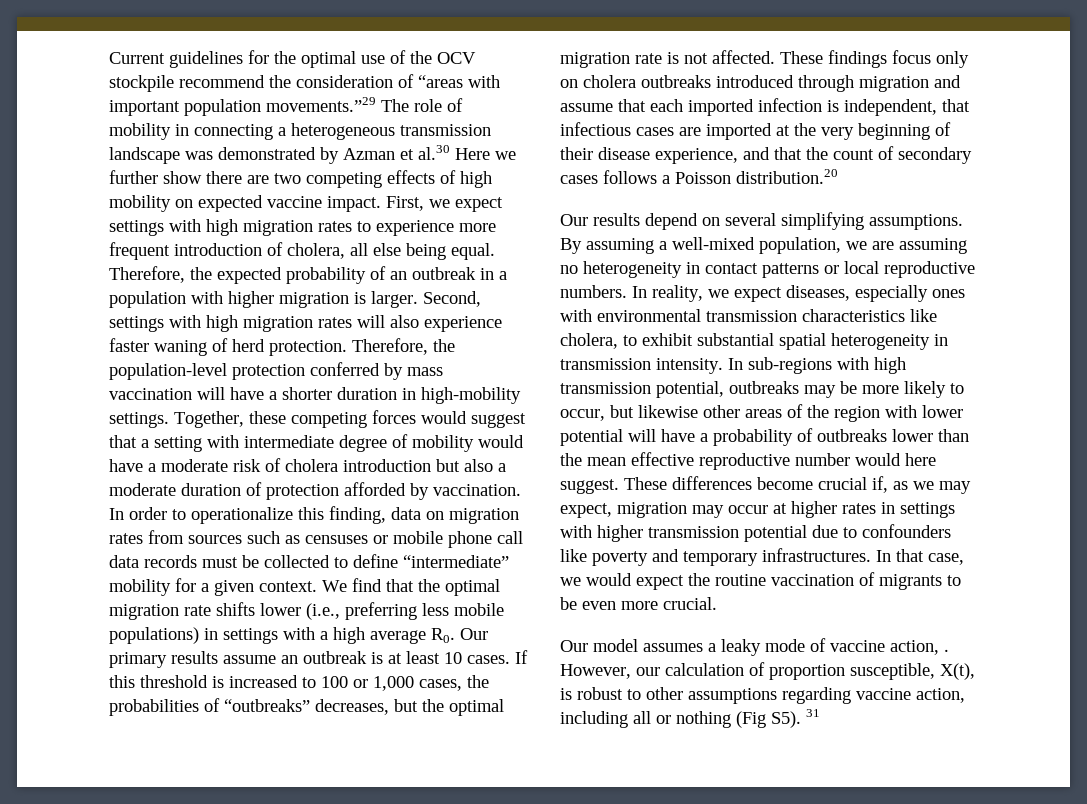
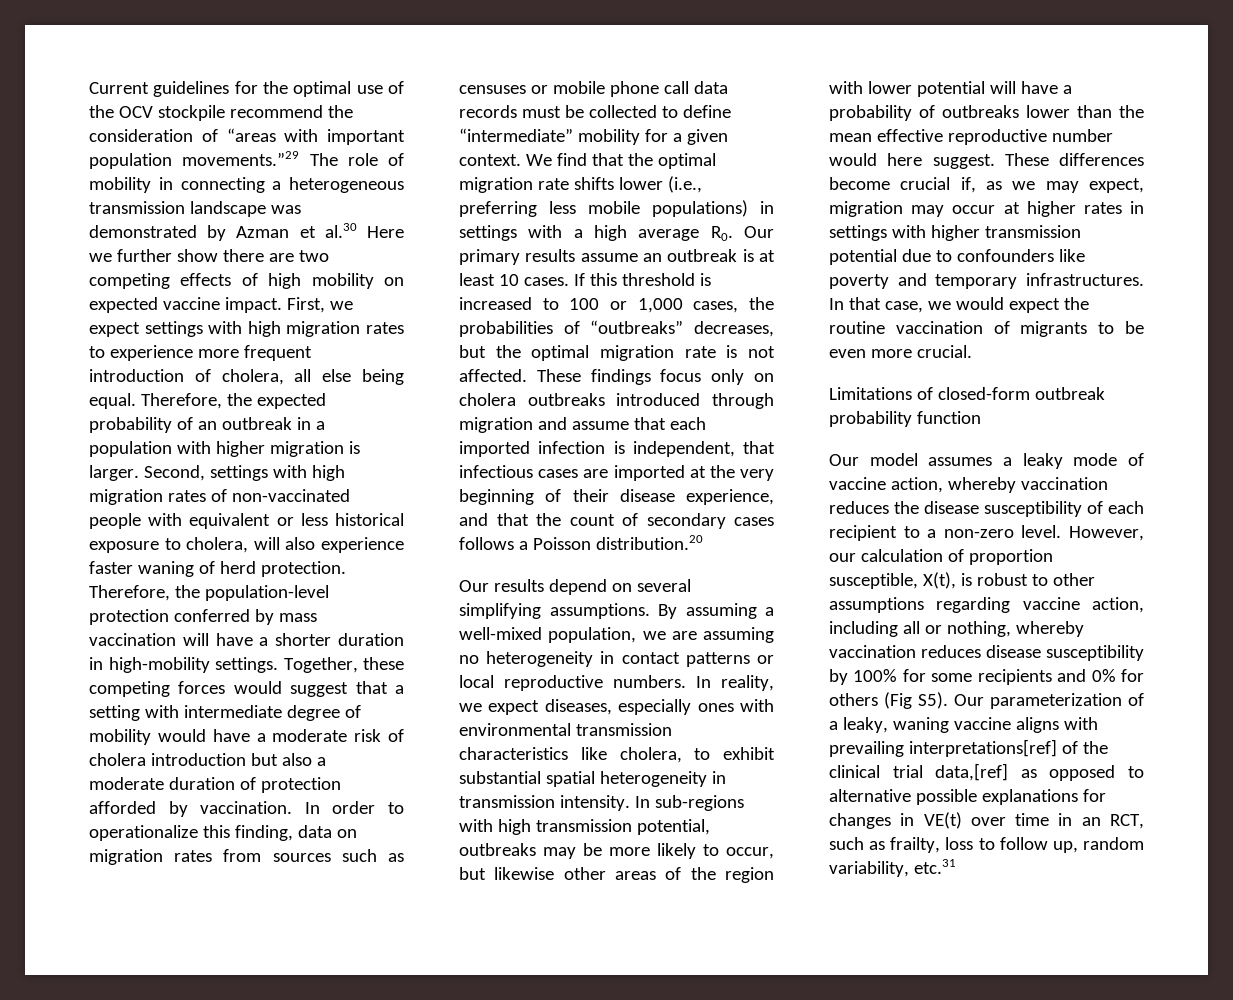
(352, 322) none -> [210,489,350,502] [89,513,404,529] [89,537,249,553] of non-vaccinated people with equivalent or less historical exposure to cholera,
(717, 603) none -> [829,387,1105,400] [829,411,981,427] // Limitations of closed-form outbreak probability function
[944,649,949,652] . -> [947,477,1108,493] [829,501,1144,517] [829,525,1062,541] whereby vaccination reduces the disease susceptibility of each recipient to a non-zero level.
[676,709,820,728] nothing (Fig S5). 31 -> [946,621,1084,637] [829,645,1144,661] [829,669,1144,685] [829,692,1144,709] [829,717,1098,733] [829,739,1108,757] [829,763,1144,781] [829,789,1106,805] [829,812,1144,829] [829,837,1144,853] [829,859,956,877] nothing, whereby vaccination reduces disease susceptibility by 100% for some recipients and 0% for others (Fig S5). Our parameterization of a leaky, waning vaccine aligns with prevailing interpretations[ref] of the clinical trial data,[ref] as opposed to alternative possible explanations for changes in VE(t) over time in an RCT, such as frailty, loss to follow up, random variability, etc.31

